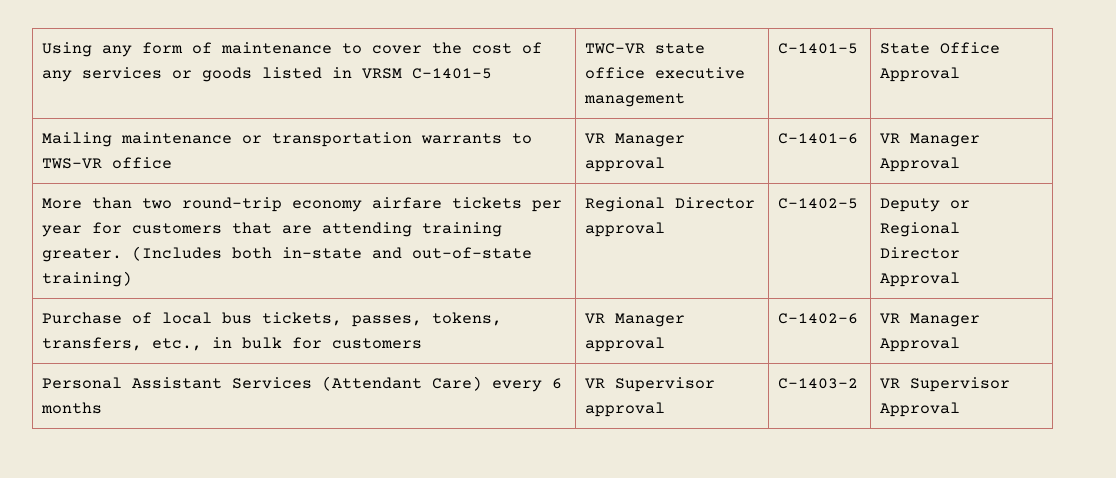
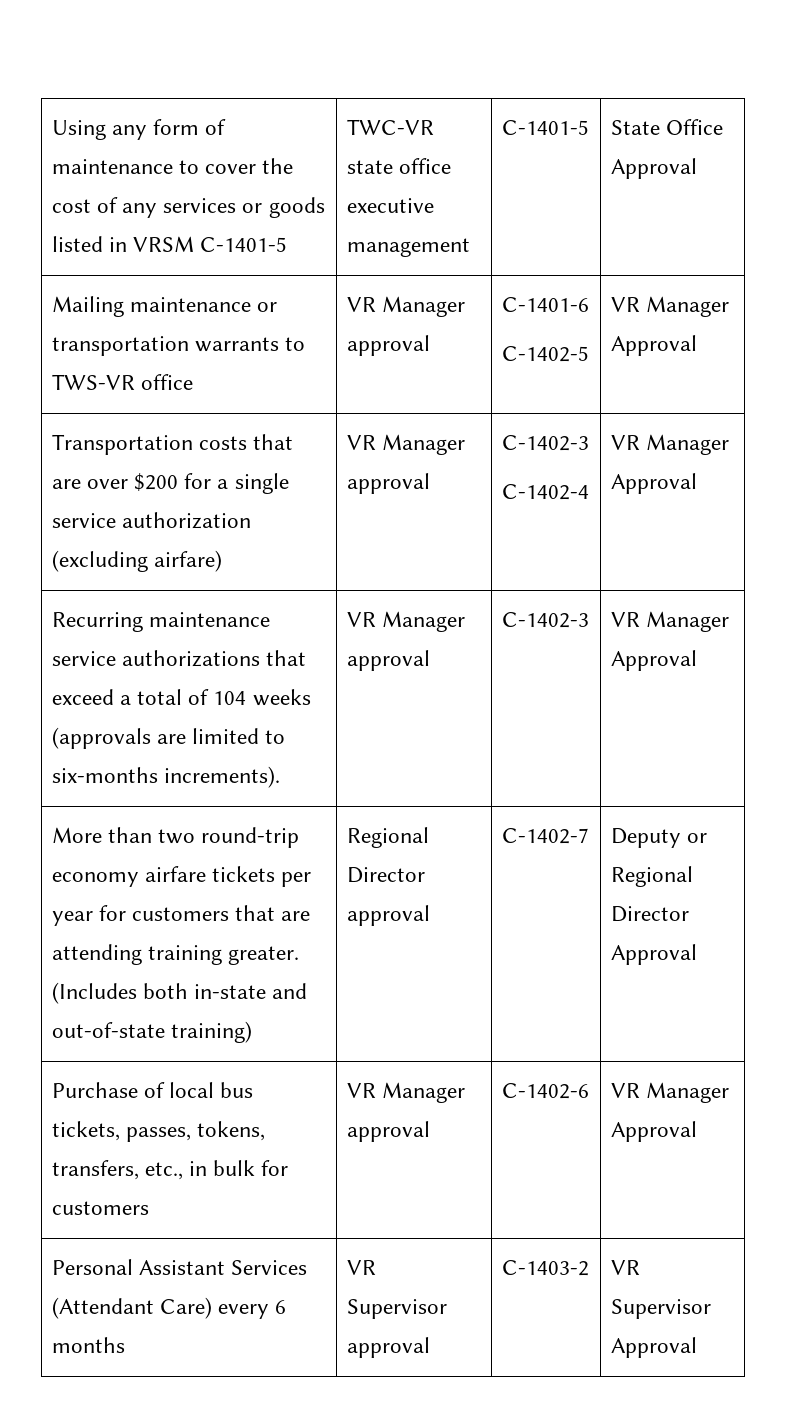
(859, 138) none -> [501,346,589,362] [610,296,729,317] [610,335,697,356] [51,434,293,455] [51,473,289,494] [51,512,251,529] [51,550,222,572] [346,434,465,455] [346,473,430,494] [501,435,589,451] [501,484,589,500] [610,434,729,455] [610,473,697,494] [51,612,270,632] [51,650,306,667] [51,689,311,706] [51,727,286,749] [51,766,280,788] [346,611,465,632] [346,650,430,671] [501,612,589,628] // C-1402-5 | VR Manager Approval // Transportation costs that are over $200 for a single service authorization (excluding airfare) | VR Manager approval | C-1402-3 // C-1402-4 | VR Manager Approval // Recurring maintenance service authorizations that exceed a total of 104 weeks (approvals are limited to six-months increments). | VR Manager approval | C-1402-3
[778,198,859,209] C-1402-5 -> [501,828,589,844] C-1402-7

